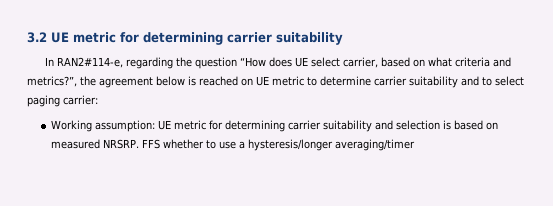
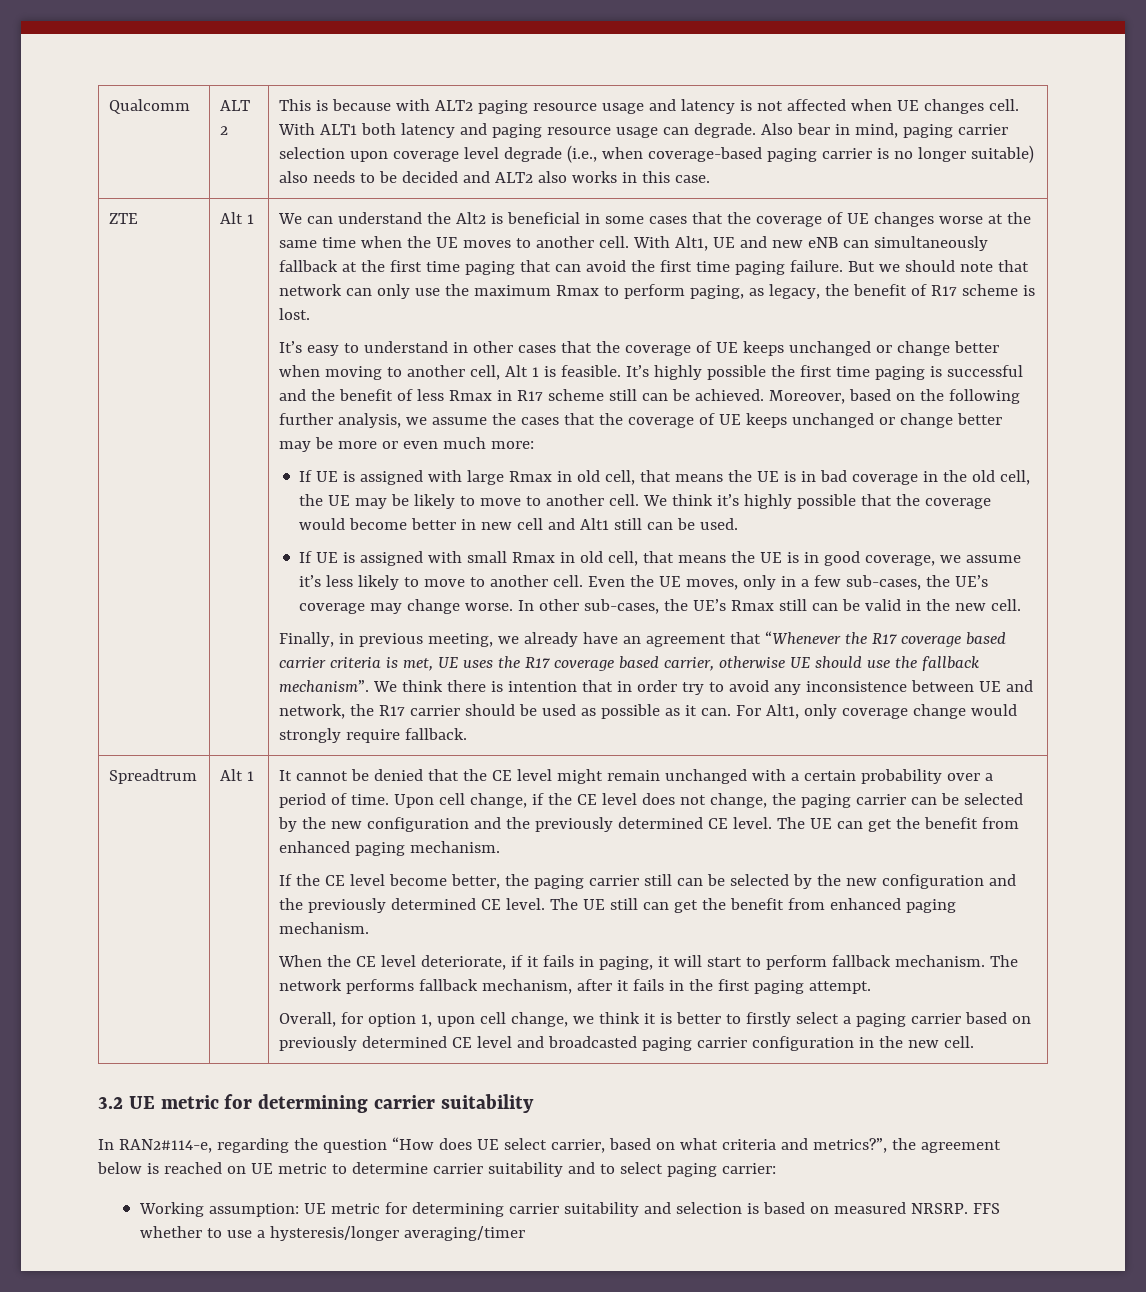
(27, 37) none -> [109,99,191,114] [220,100,251,111] [220,126,229,135] [279,99,1020,114] [278,123,1009,138] [279,145,1035,163] [279,171,711,183] [109,213,139,224] [220,212,255,224] [278,212,1032,227] [279,236,989,251] [279,260,1030,275] [279,284,1036,299] [279,308,311,320] [279,341,1000,356] [279,365,1024,380] [279,389,1021,404] [279,413,1003,428] [279,437,535,452] [299,470,1031,485] [299,494,992,509] [299,518,739,530] [299,551,1022,566] [299,575,989,590] [299,599,1022,614] [279,631,1007,647] [279,656,980,671] [279,680,1034,695] [279,704,1018,719] [279,728,468,743] [109,769,198,784] [220,769,255,781] [279,769,994,784] [279,793,1024,808] [278,817,1020,832] [279,841,501,856] [279,874,1017,889] [279,898,957,913] [279,922,370,934] [278,955,1019,970] [279,979,872,994] [279,1012,1032,1027] [279,1036,975,1051] Qualcomm | ALT 2 | This is because with ALT2 paging resource usage and latency is not affected when UE changes cell. With ALT1 both latency and paging resource usage can degrade. Also bear in mind, paging carrier selection upon coverage level degrade (i.e., when coverage-based paging carrier is no longer suitable) also needs to be decided and ALT2 also works in this case. // ZTE | Alt 1 | We can understand the Alt2 is beneficial in some cases that the coverage of UE changes worse at the same time when the UE moves to another cell. With Alt1, UE and new eNB can simultaneously fallback at the first time paging that can avoid the first time paging failure. But we should note that network can only use the maximum Rmax to perform paging, as legacy, the benefit of R17 scheme is lost. // It’s easy to understand in other cases that the coverage of UE keeps unchanged or change better when moving to another cell, Alt 1 is feasible. It’s highly possible the first time paging is successful and the benefit of less Rmax in R17 scheme still can be achieved. Moreover, based on the following further analysis, we assume the cases that the coverage of UE keeps unchanged or change better may be more or even much more: // If UE is assigned with large Rmax in old cell, that means the UE is in bad coverage in the old cell, the UE may be likely to move to another cell. We think it’s highly possible that the coverage would become better in new cell and Alt1 still can be used. // If UE is assigned with small Rmax in old cell, that means the UE is in good coverage, we assume it’s less likely to move to another cell. Even the UE moves, only in a few sub-cases, the UE’s coverage may change worse. In other sub-cases, the UE’s Rmax still can be valid in the new cell. // Finally, in previous meeting, we already have an agreement that “Whenever the R17 coverage based carrier criteria is met, UE uses the R17 coverage based carrier, otherwise UE should use the fallback mechanism”. We think there is intention that in order try to avoid any inconsistence between UE and network, the R17 carrier should be used as possible as it can. For Alt1, only coverage change would strongly require fallback. // Spreadtrum | Alt 1 | It cannot be denied that the CE level might remain unchanged with a certain probability over a period of time. Upon cell change, if the CE level does not change, the paging carrier can be selected by the new configuration and the previously determined CE level. The UE can get the benefit from enhanced paging mechanism. // If the CE level become better, the paging carrier still can be selected by the new configuration and the previously determined CE level. The UE still can get the benefit from enhanced paging mechanism. // When the CE level deteriorate, if it fails in paging, it will start to perform fallback mechanism. The network performs fallback mechanism, after it fails in the first paging attempt. // Overall, for option 1, upon cell change, we think it is better to firstly select a paging carrier based on previously determined CE level and broadcasted paging carrier configuration in the new cell. //

